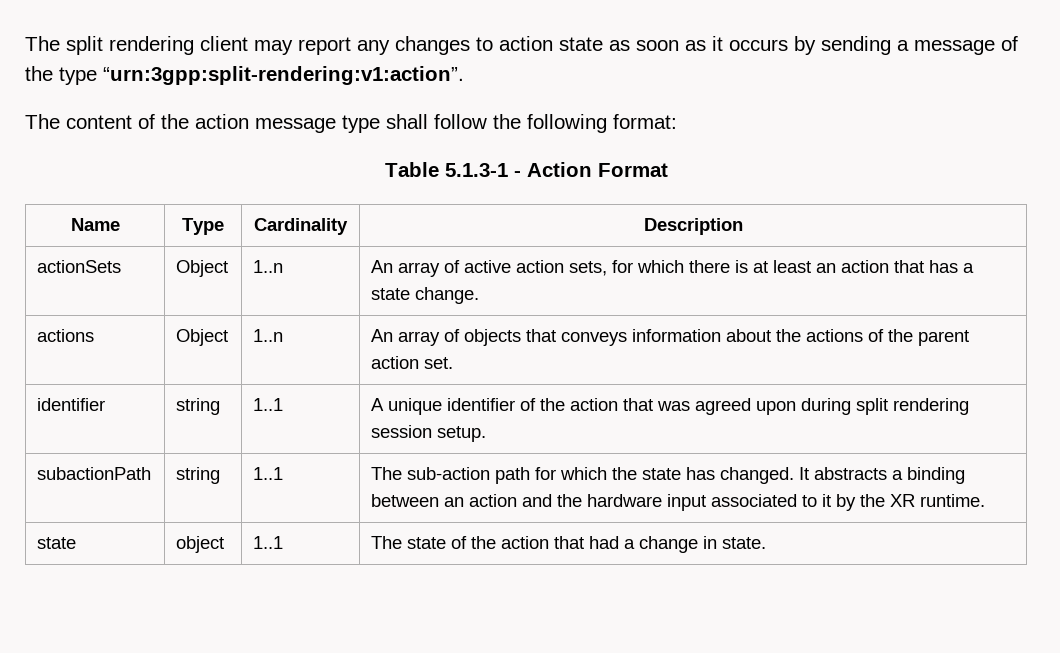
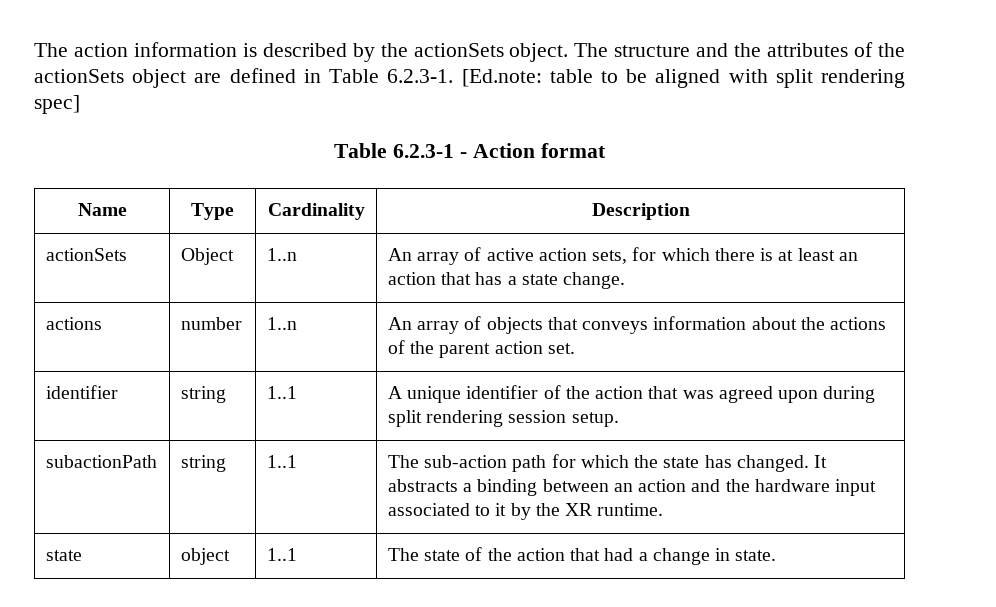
[25,36,1018,55] [25,66,464,85] [25,114,677,133] [384,162,508,177] The split rendering client may report any changes to action state as soon as it occurs by sending a message of the type “urn:3gpp:split-rendering:v1:action”. // The content of the action message type shall follow the following format: // Table 5.1.3-1 -> [34,42,905,62] [34,68,905,88] [34,95,80,114] [334,143,455,158] The action information is described by the actionSets object. The structure and the attributes of the actionSets object are defined in Table 6.2.3-1. [Ed.note: table to be aligned with split rendering spec] // Table 6.2.3-1
[597,163,668,177] Format -> [540,143,606,158] format
[176,329,229,346] Object -> [180,317,242,330] number

